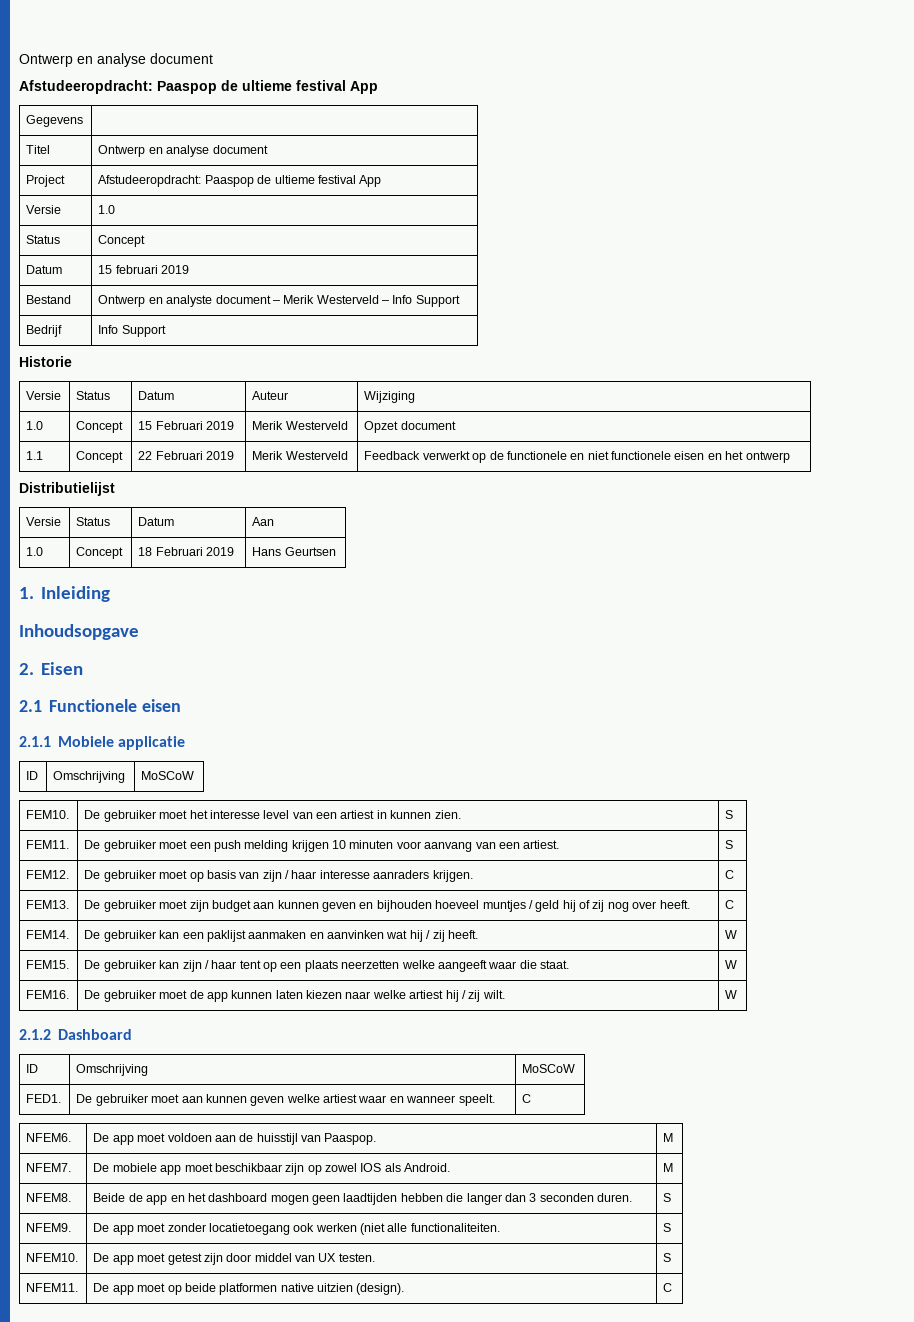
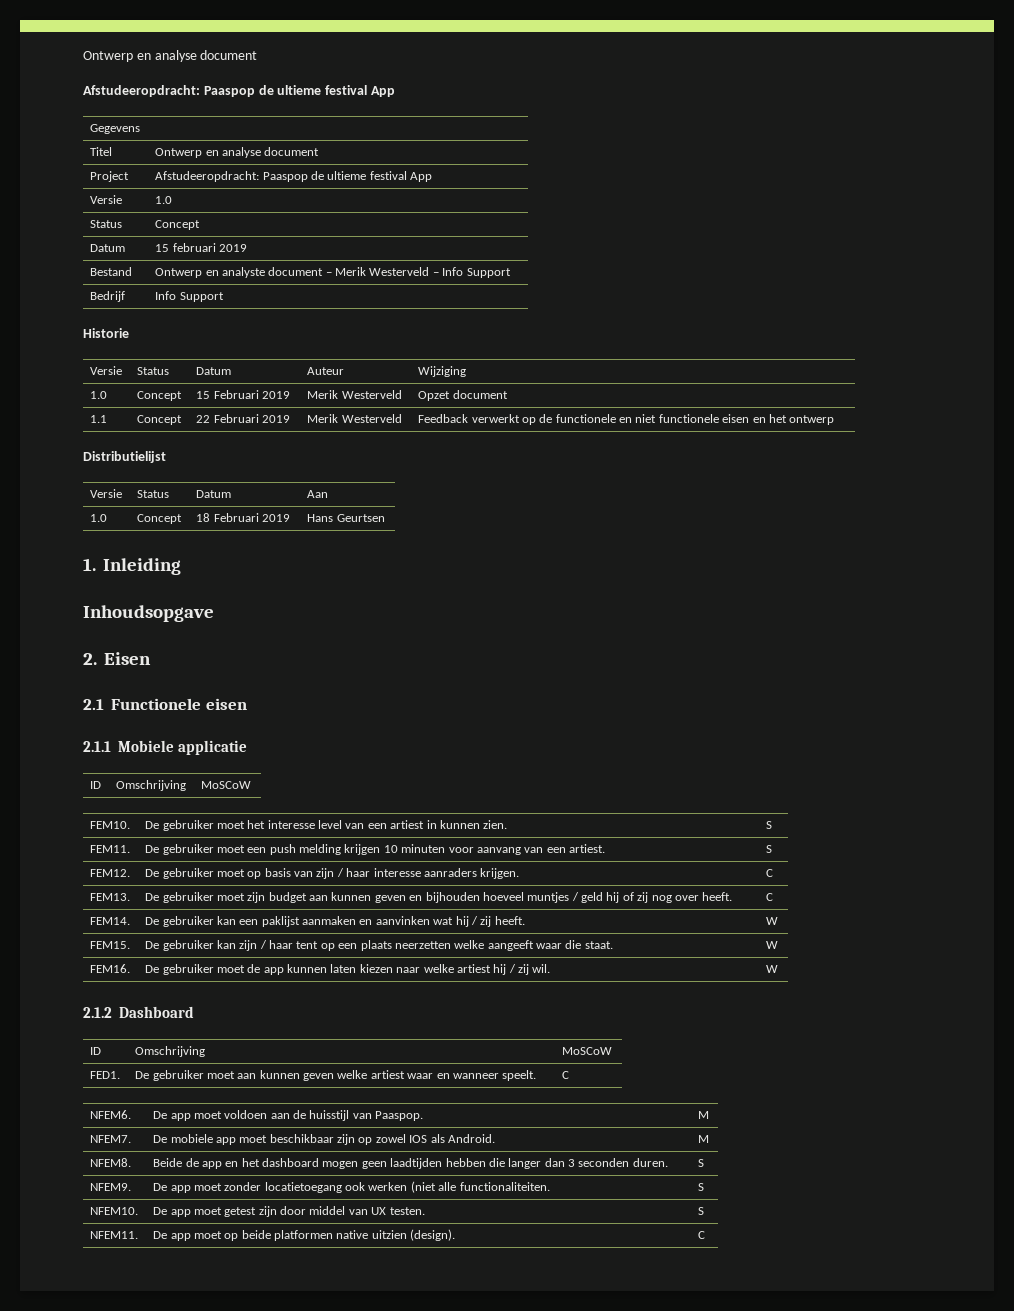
[482,990,505,999] wilt. -> [532,964,551,973] wil.

